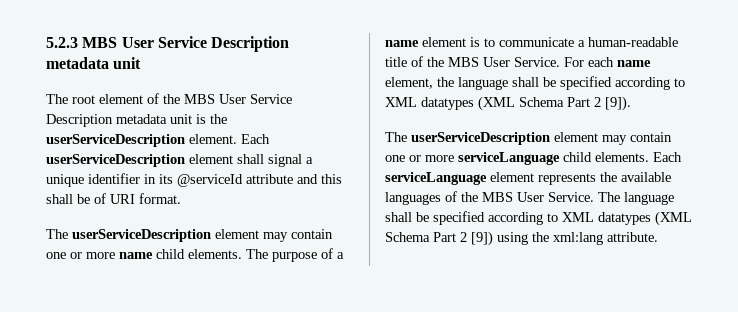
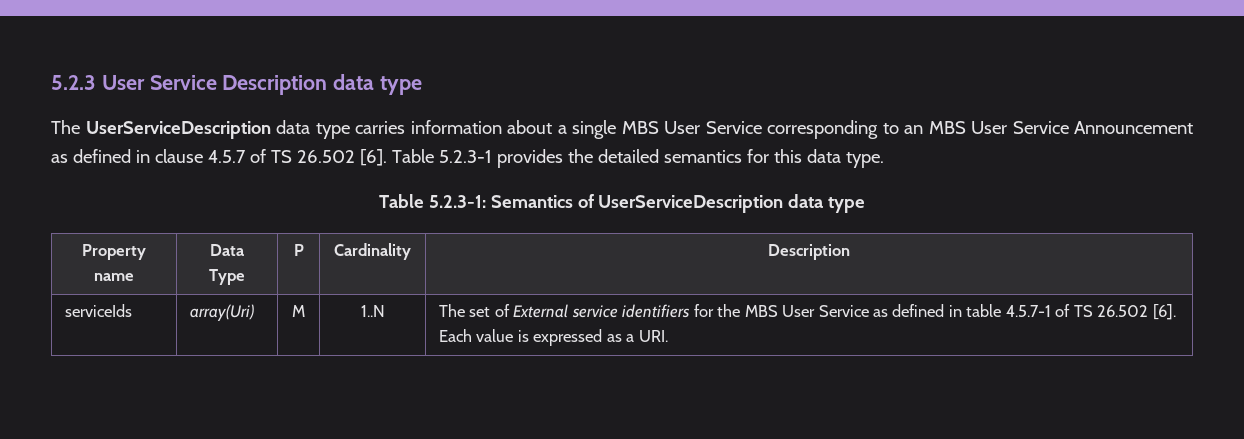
[82,36,290,52] [46,57,142,69] [46,93,292,104] [46,114,227,127] [46,134,270,147] [46,154,313,167] [46,173,342,187] [46,193,181,204] [46,229,333,242] [46,248,344,262] [385,37,678,47] [385,56,651,67] [385,76,685,90] [385,96,631,111] [385,132,672,145] [385,152,682,165] [385,172,671,185] [385,191,674,205] [385,211,692,226] [385,231,658,246] MBS User Service Description metadata unit // The root element of the MBS User Service Description metadata unit is the userServiceDescription element. Each userServiceDescription element shall signal a unique identifier in its @serviceId attribute and this shall be of URI format. // The userServiceDescription element may contain one or more name child elements. The purpose of a name element is to communicate a human-readable title of the MBS User Service. For each name element, the language shall be specified according to XML datatypes (XML Schema Part 2 [9]). // The userServiceDescription element may contain one or more serviceLanguage child elements. Each serviceLanguage element represents the available languages of the MBS User Service. The language shall be specified according to XML datatypes (XML Schema Part 2 [9]) using the xml:lang attribute. -> [101,74,423,95] [51,120,1193,139] [51,149,884,168] [378,194,866,213] [82,244,146,260] [94,273,134,281] [210,244,245,256] [209,269,246,285] [293,244,304,256] [334,243,411,260] [768,244,850,260] [64,304,132,317] [189,304,254,321] [292,305,305,317] [360,305,385,317] [438,304,1176,320] [438,329,668,346] User Service Description data type // The UserServiceDescription data type carries information about a single MBS User Service corresponding to an MBS User Service Announcement as defined in clause 4.5.7 of TS 26.502 [6]. Table 5.2.3-1 provides the detailed semantics for this data type. // Table 5.2.3-1: Semantics of UserServiceDescription data type // Property name | Data Type | P | Cardinality | Description // serviceIds | array(Uri) | M | 1..N | The set of External service identifiers for the MBS User Service as defined in table 4.5.7-1 of TS 26.502 [6]. Each value is expressed as a URI.

